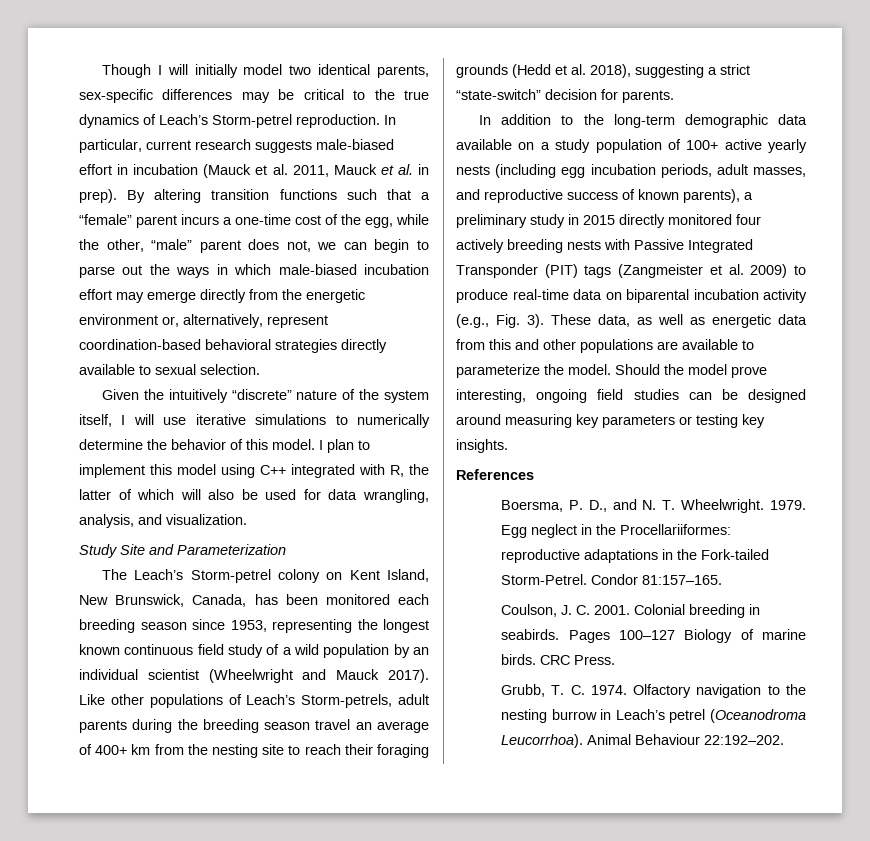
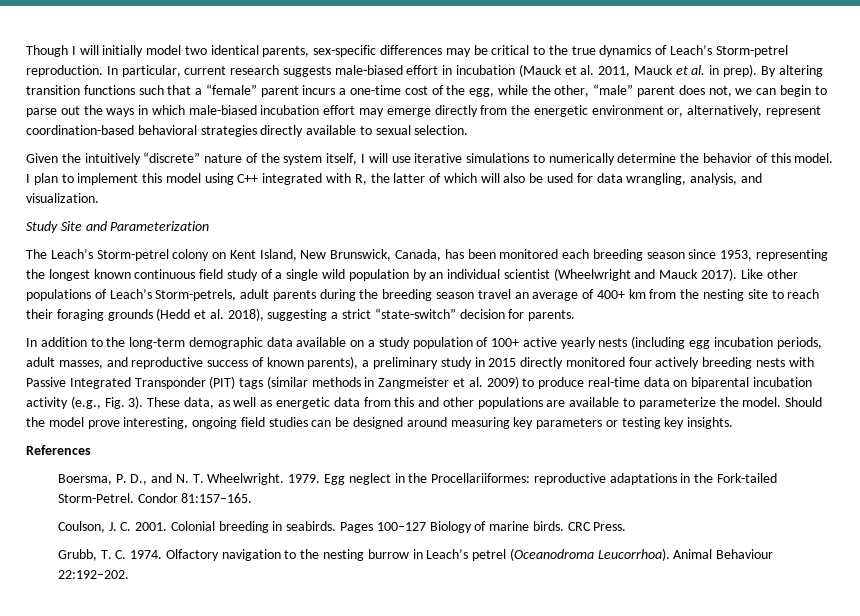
(292, 651) none -> [286,269,319,281] single
[618,264,704,278] (Zangmeister -> [266,376,450,389] (similar methods in Zangmeister

